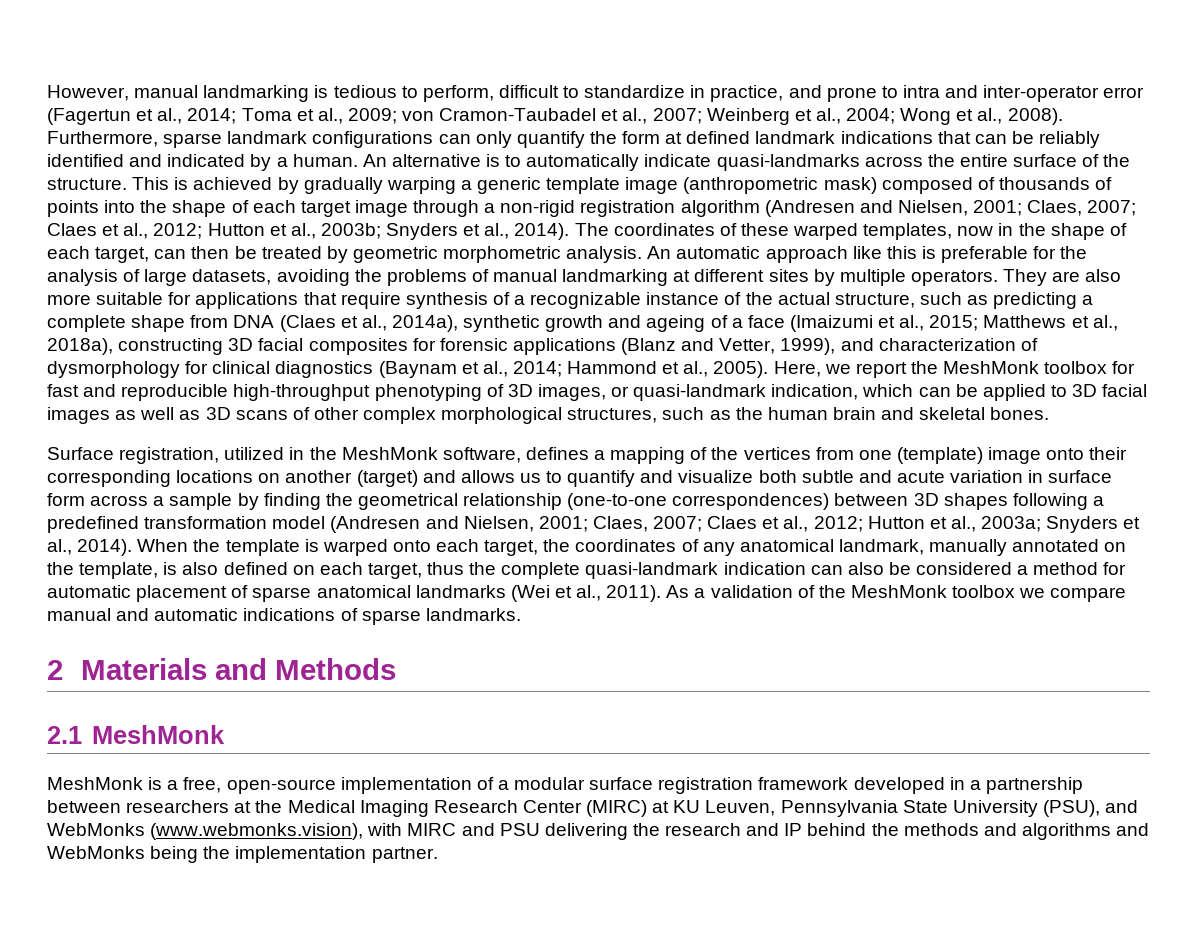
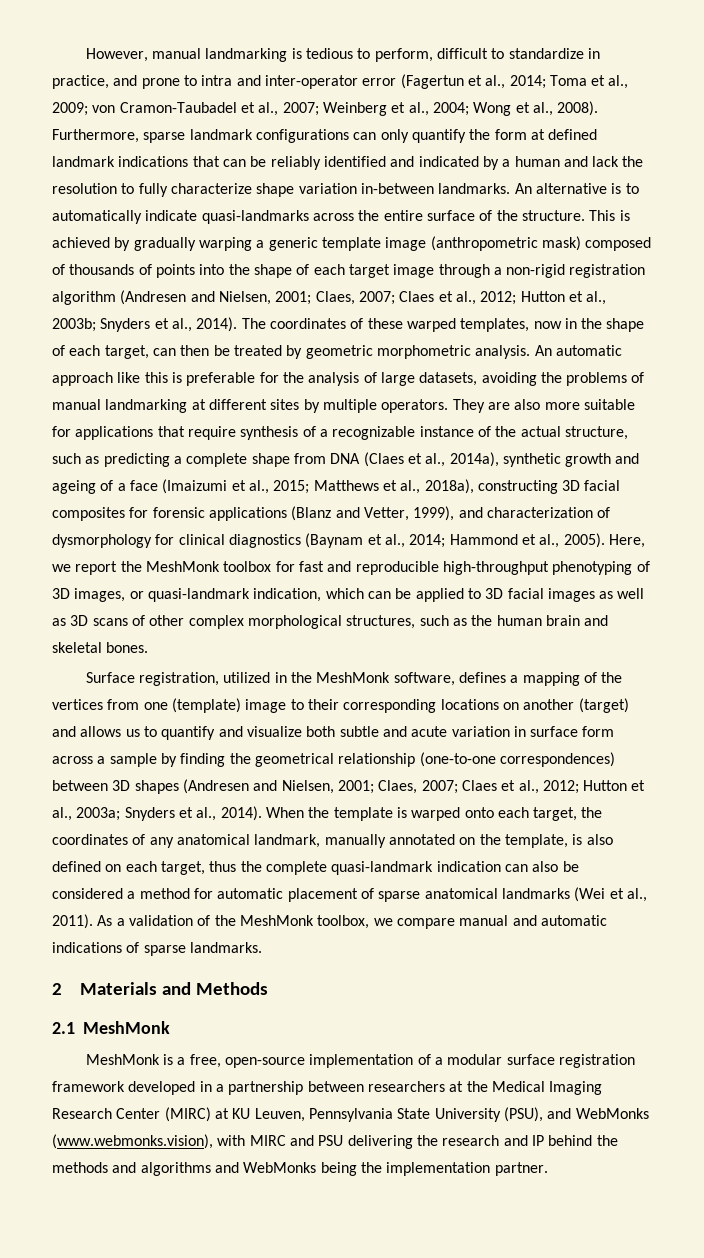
[292,154,358,167] human. -> [514,156,644,167] [52,183,511,197] human and lack the resolution to fully characterize shape variation in-between landmarks.
[1046,448,1085,460] onto -> [290,699,304,710] to
[1012,493,1104,510] [47,516,326,533] following a predefined transformation model -> (179, 787) none
[952,585,1016,598] toolbox -> [317,915,370,929] toolbox,

